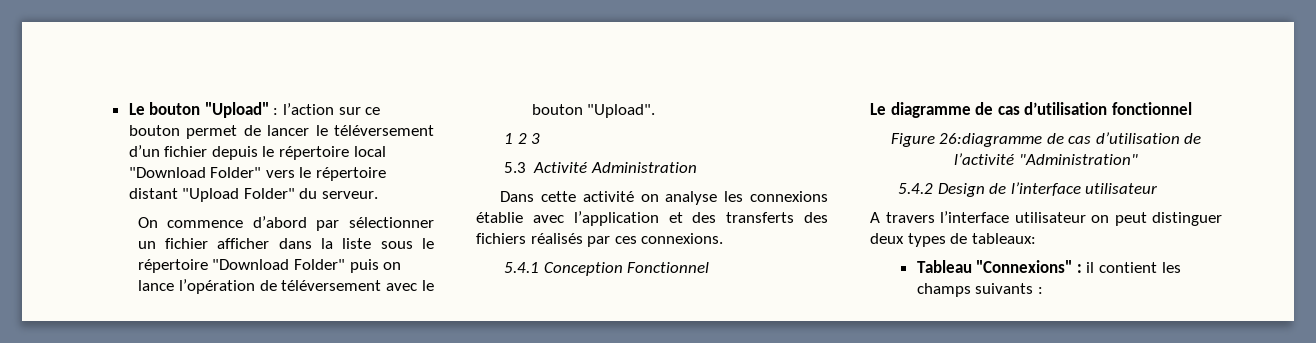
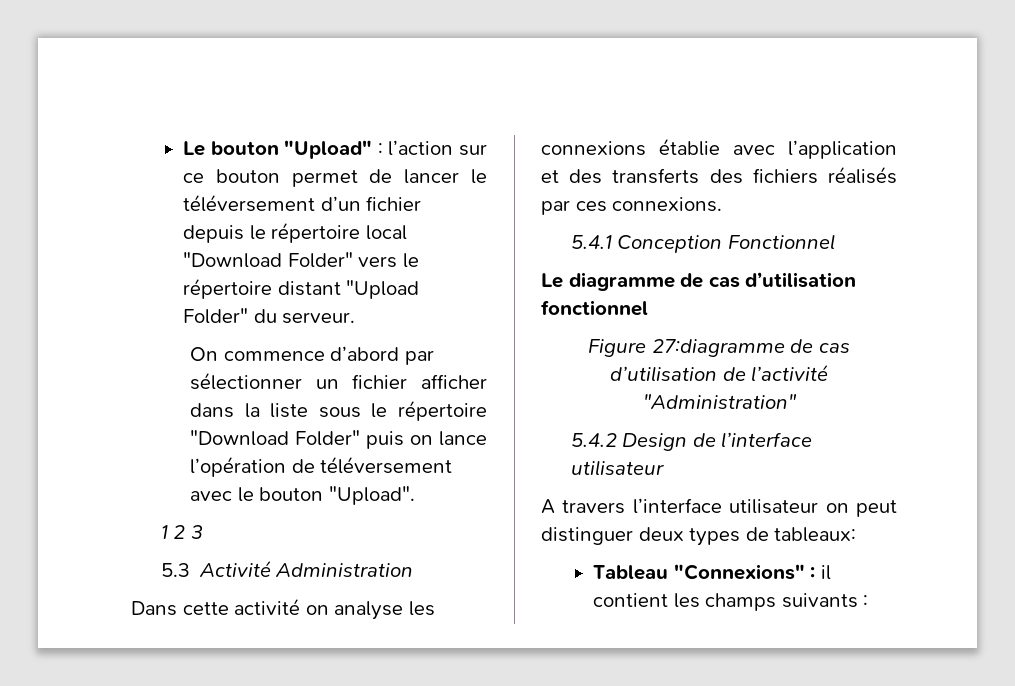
[939,133,1043,147] 26:diagramme -> [651,339,785,357] 27:diagramme

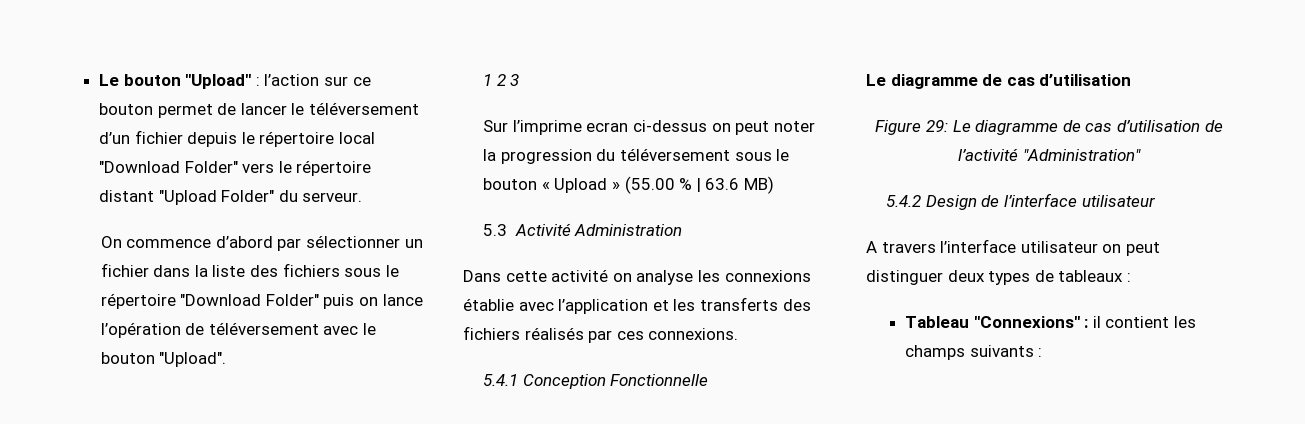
[421,374,487,389] afficher -> (149, 270) none
(309, 410) none -> [249,263,340,277] des fichiers
(203, 532) none -> [483,120,815,135] [483,148,790,164] [483,176,775,194] // Sur l’imprime ecran ci-dessus on peut noter la progression du téléversement sous le bouton « Upload » (55.00 % | 63.6 MB)
[569,169,603,184] des -> [673,299,696,311] les
[727,234,835,250] [541,272,857,291] [541,300,648,316] Fonctionnel // Le diagramme de cas d’utilisation fonctionnel -> [610,374,709,386] [866,74,1132,89] Fonctionnelle // Le diagramme de cas d’utilisation
[651,339,785,357] 27:diagramme -> [926,120,1059,135] 29: Le diagramme
[774,527,857,542] tableaux: -> [1058,270,1131,282] tableaux :

